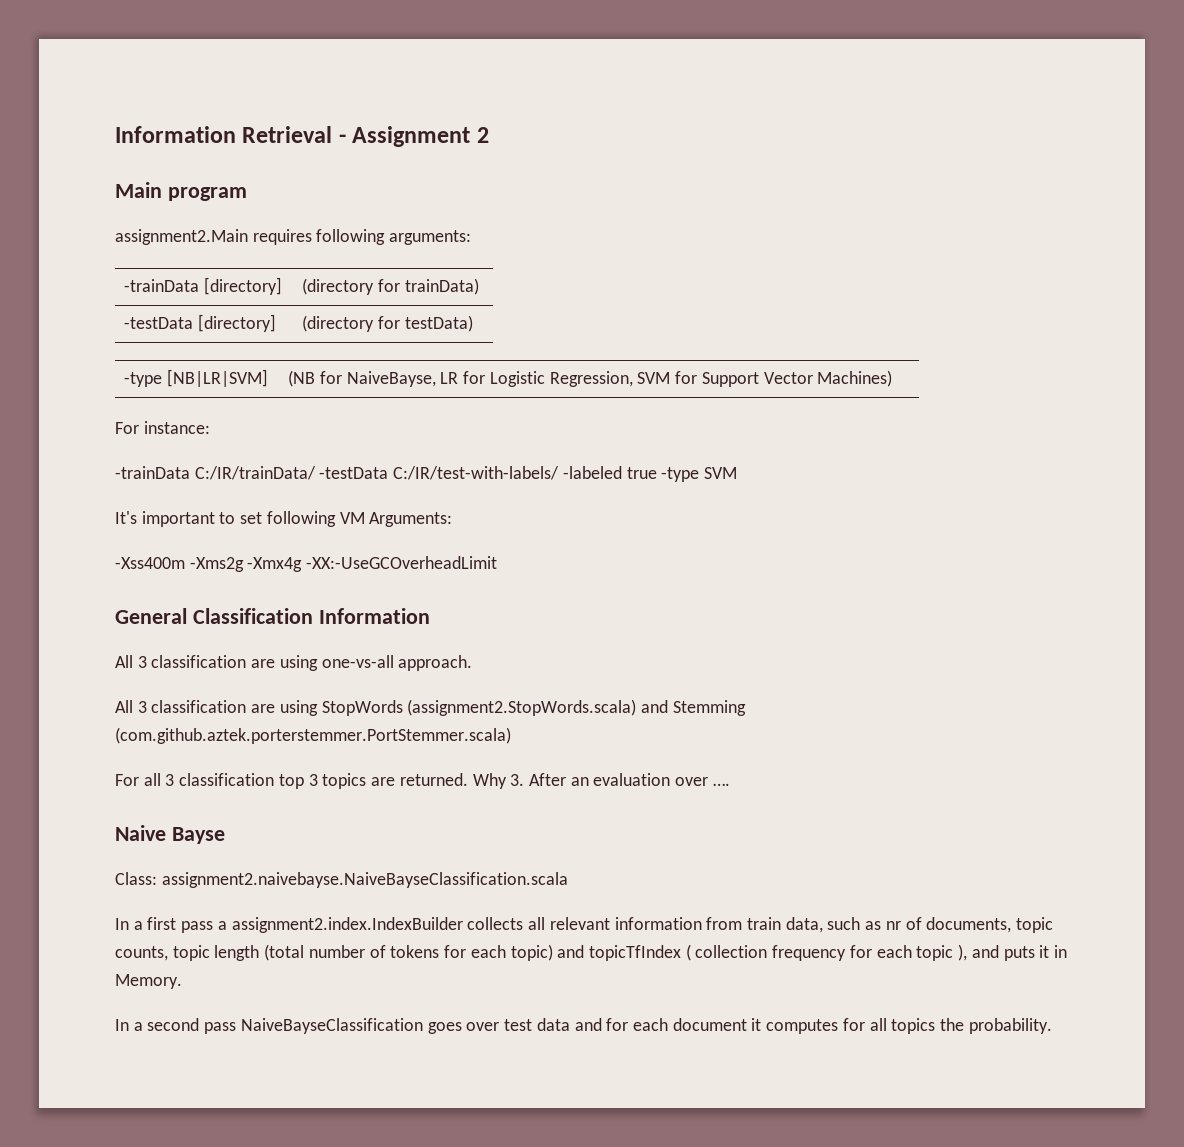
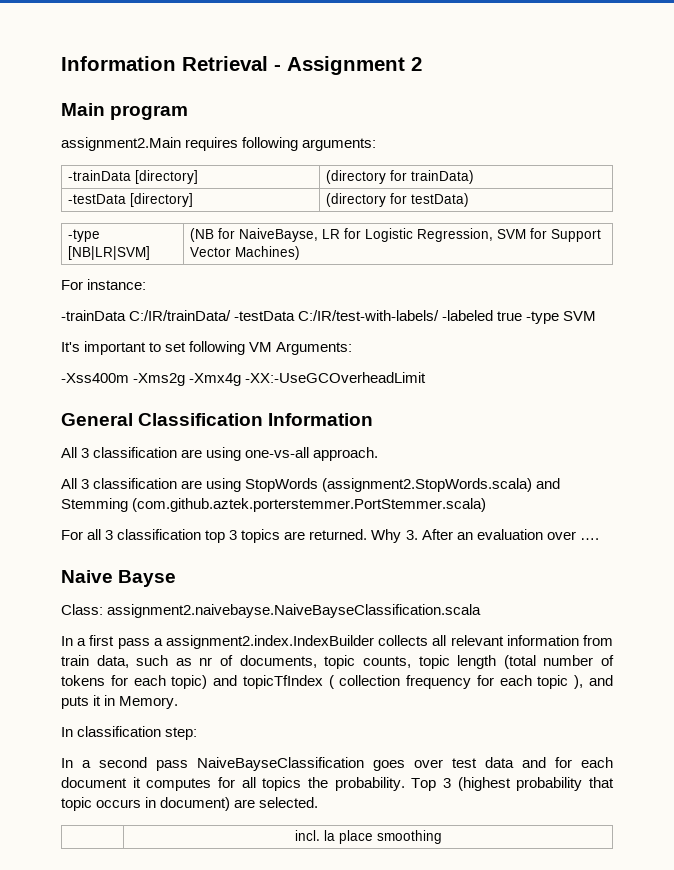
(182, 981) none -> [61,726,198,740] // In classification step:
(1052, 1026) none -> [411,777,615,791] [61,797,319,811] [294,830,442,844] Top 3 (highest probability that topic occurs in document) are selected. // | incl. la place smoothing

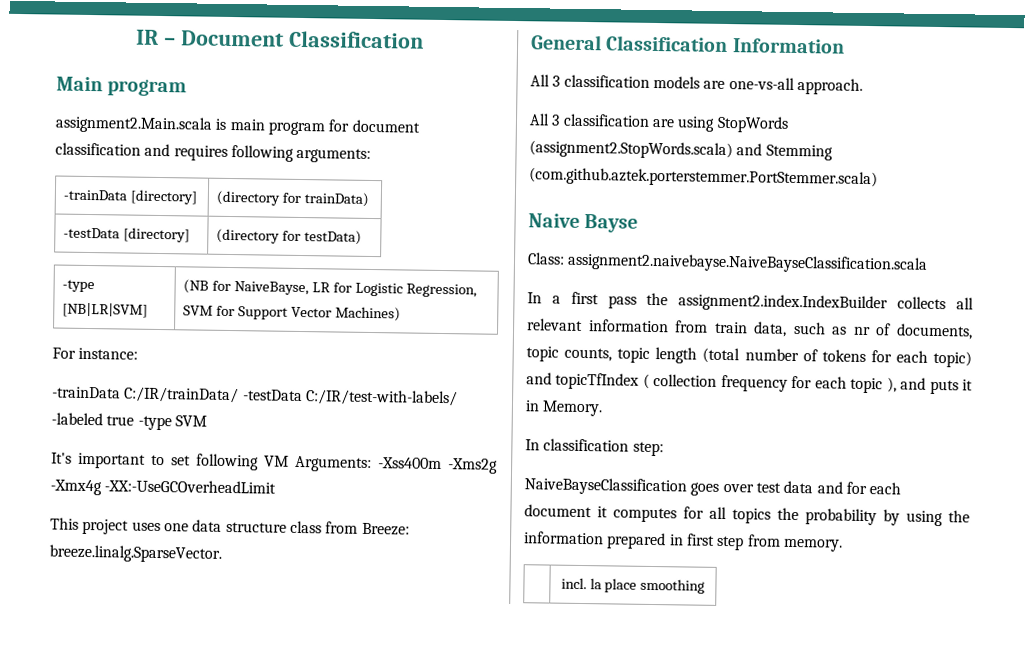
[61,56,422,75] [61,103,189,120] [61,137,181,151] Information Retrieval - Assignment 2 // Main program // assignment2.Main -> [136,29,424,49] [56,76,188,97] [55,115,420,136] [55,142,171,157] IR – Document Classification // Main program // assignment2.Main.scala is main program for document classification and
(353, 348) // -> (372, 464) none
(427, 377) none -> [50,517,410,536] [49,544,222,563] // This project uses one data structure class from Breeze: breeze.linalg.SparseVector.
[181,447,242,461] are using -> [652,75,726,89] models are
[61,529,599,543] // For all 3 classification top 3 topics are returned. Why 3. After an evaluation over …. -> (878, 178) none
[153,638,163,646] a -> [646,292,669,306] the
[61,757,188,771] In a second pass -> (664, 449) none
[334,777,615,791] [61,797,319,811] probability. Top 3 (highest probability that topic occurs in document) are selected. -> [805,508,970,527] [524,531,843,552] probability by using the information prepared in first step from memory.

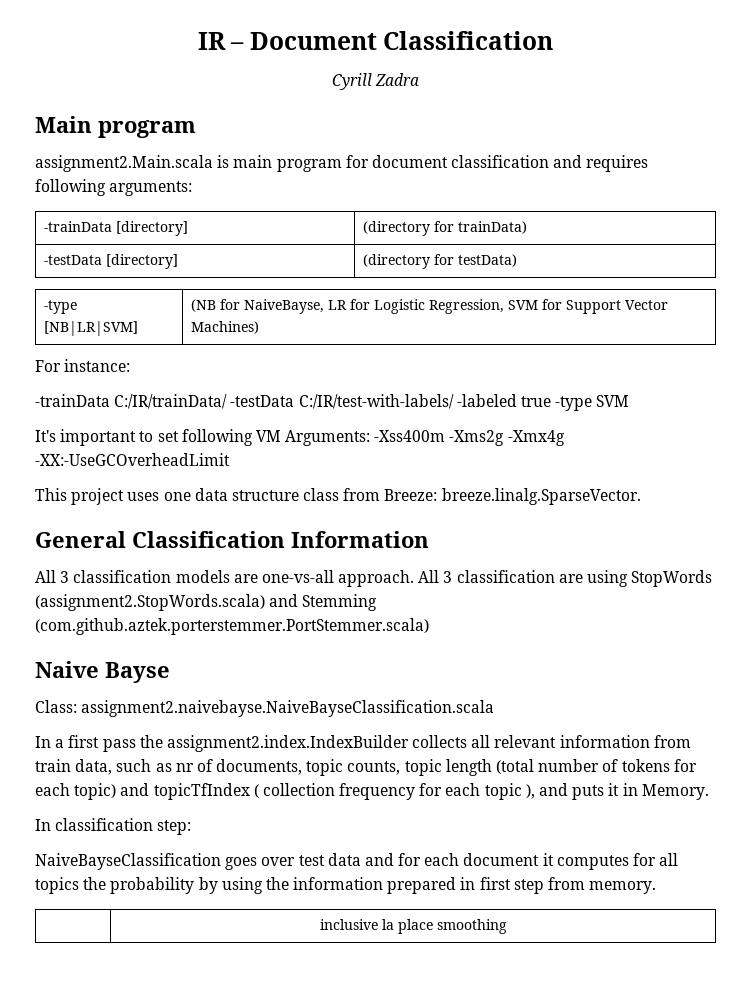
(424, 39) none -> [331,73,420,90] // Cyrill Zadra
(863, 86) // -> (415, 578) none
[560,577,587,590] incl. -> [319,919,378,930] inclusive

